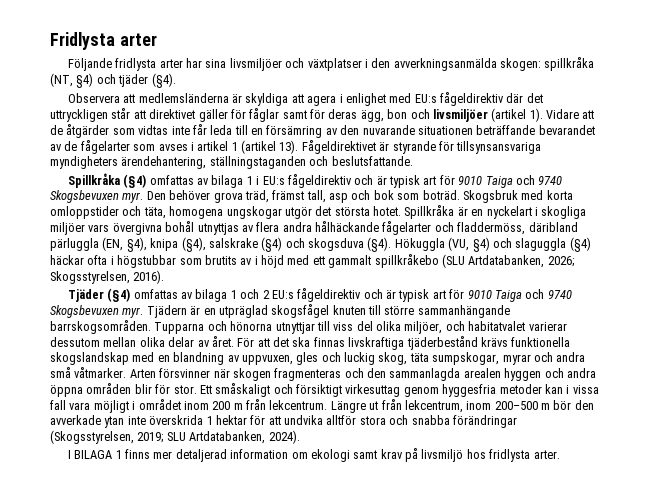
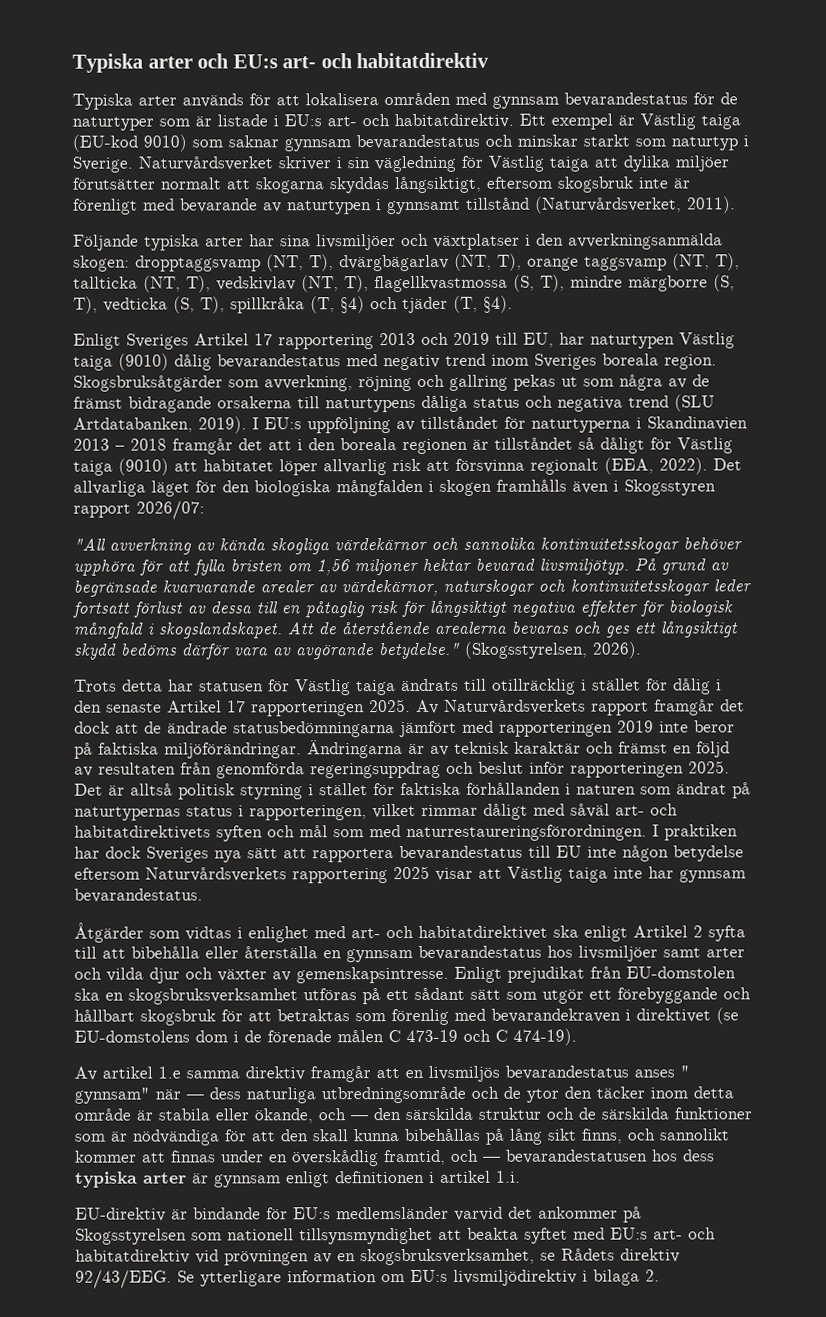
[50,32,157,50] Fridlysta arter -> [72,52,490,73] [72,92,738,110] [72,113,741,131] [72,134,749,152] [72,155,729,173] [72,176,691,194] [73,196,736,215] Typiska arter och EU:s art- och habitatdirektiv // Typiska arter används för att lokalisera områden med gynnsam bevarandestatus för de naturtyper som är listade i EU:s art- och habitatdirektiv. Ett exempel är Västlig taiga (EU-kod 9010) som saknar gynnsam bevarandestatus och minskar starkt som naturtyp i Sverige. Naturvårdsverket skriver i sin vägledning för Västlig taiga att dylika miljöer förutsätter normalt att skogarna skyddas långsiktigt, eftersom skogsbruk inte är förenligt med bevarande av naturtypen i gynnsamt tillstånd (Naturvårdsverket, 2011).
[115,58,157,71] fridlysta -> [144,234,200,251] typiska
[544,57,595,71] [50,73,176,88] [67,92,543,106] [50,108,595,122] [50,124,595,138] [50,140,542,154] [50,156,413,169] [67,173,563,188] [50,190,573,203] [50,205,587,219] [50,221,578,235] [50,237,591,252] [50,254,574,268] [50,270,165,284] [67,288,572,302] [50,304,510,318] [50,320,567,334] [50,336,571,350] [50,352,586,365] [50,367,596,381] [50,383,599,397] [50,399,594,413] [50,415,517,428] [50,430,300,444] [67,448,560,462] spillkråka (NT, §4) och tjäder (§4). // Observera att medlemsländerna är skyldiga att agera i enlighet med EU:s fågeldirektiv där det uttryckligen står att direktivet gäller för fåglar samt för deras ägg, bon och livsmiljöer (artikel 1). Vidare att de åtgärder som vidtas inte får leda till en försämring av den nuvarande situationen beträffande bevarandet av de fågelarter som avses i artikel 1 (artikel 13). Fågeldirektivet är styrande för tillsynsansvariga myndigheters ärendehantering, ställningstaganden och beslutsfattande. // Spillkråka (§4) omfattas av bilaga 1 i EU:s fågeldirektiv och är typisk art för 9010 Taiga och 9740 Skogsbevuxen myr. Den behöver grova träd, främst tall, asp och bok som boträd. Skogsbruk med korta omloppstider och täta, homogena ungskogar utgör det största hotet. Spillkråka är en nyckelart i skogliga miljöer vars övergivna bohål utnyttjas av flera andra hålhäckande fågelarter och fladdermöss, däribland pärluggla (EN, §4), knipa (§4), salskrake (§4) och skogsduva (§4). Hökuggla (VU, §4) och slaguggla (§4) häckar ofta i högstubbar som brutits av i höjd med ett gammalt spillkråkebo (SLU Artdatabanken, 2026; Skogsstyrelsen, 2016). // Tjäder (§4) omfattas av bilaga 1 och 2 EU:s fågeldirektiv och är typisk art för 9010 Taiga och 9740 Skogsbevuxen myr. Tjädern är en utpräglad skogsfågel knuten till större sammanhängande barrskogsområden. Tupparna och hönorna utnyttjar till viss del olika miljöer, och habitatvalet varierar dessutom mellan olika delar av året. För att det ska finnas livskraftiga tjäderbestånd krävs funktionella skogslandskap med en blandning av uppvuxen, gles och luckig skog, täta sumpskogar, myrar och andra små våtmarker. Arten försvinner när skogen fragmenteras och den sammanlagda arealen hyggen och andra öppna områden blir för stor. Ett småskaligt och försiktigt virkesuttag genom hyggesfria metoder kan i vissa fall vara möjligt i området inom 200 m från lekcentrum. Längre ut från lekcentrum, inom 200–500 m bör den avverkade ytan inte överskrida 1 hektar för att undvika alltför stora och snabba förändringar (Skogsstyrelsen, 2019; SLU Artdatabanken, 2024). // I BILAGA 1 finns mer detaljerad information om ekologi samt krav på livsmiljö hos fridlysta arter. -> [135,253,740,272] [73,274,735,293] [73,295,513,314] [73,332,735,350] [73,353,717,371] [73,374,710,392] [73,394,715,413] [73,416,748,434] [73,437,733,455] [73,457,742,476] [73,479,716,497] [73,500,205,520] [73,537,743,555] [73,558,729,576] [73,579,752,597] [72,600,733,618] [73,621,738,639] [73,641,642,660] [74,678,722,696] [74,699,745,717] [74,720,735,738] [74,740,730,759] [74,760,730,779] [74,782,751,800] [74,803,678,821] [74,824,738,842] [74,845,744,863] [74,865,746,884] [74,888,203,903] [74,922,746,943] [74,945,745,963] [74,966,736,984] [74,987,751,1005] [74,1007,739,1026] [74,1028,577,1046] [74,1065,690,1083] [74,1086,734,1104] [74,1107,752,1124] [74,1128,730,1146] [75,1149,715,1167] [75,1170,521,1188] [75,1206,642,1223] [75,1227,716,1245] [75,1248,680,1266] [75,1269,660,1289] dropptaggsvamp (NT, T), dvärgbägarlav (NT, T), orange taggsvamp (NT, T), tallticka (NT, T), vedskivlav (NT, T), flagellkvastmossa (S, T), mindre märgborre (S, T), vedticka (S, T), spillkråka (T, §4) och tjäder (T, §4). // Enligt Sveriges Artikel 17 rapportering 2013 och 2019 till EU, har naturtypen Västlig taiga (9010) dålig bevarandestatus med negativ trend inom Sveriges boreala region. Skogsbruksåtgärder som avverkning, röjning och gallring pekas ut som några av de främst bidragande orsakerna till naturtypens dåliga status och negativa trend (SLU Artdatabanken, 2019). I EU:s uppföljning av tillståndet för naturtyperna i Skandinavien 2013 – 2018 framgår det att i den boreala regionen är tillståndet så dåligt för Västlig taiga (9010) att habitatet löper allvarlig risk att försvinna regionalt (EEA, 2022). Det allvarliga läget för den biologiska mångfalden i skogen framhålls även i Skogsstyren rapport 2026/07: // "All avverkning av kända skogliga värdekärnor och sannolika kontinuitetsskogar behöver upphöra för att fylla bristen om 1,56 miljoner hektar bevarad livsmiljötyp. På grund av begränsade kvarvarande arealer av värdekärnor, naturskogar och kontinuitetsskogar leder fortsatt förlust av dessa till en påtaglig risk för långsiktigt negativa effekter för biologisk mångfald i skogslandskapet. Att de återstående arealerna bevaras och ges ett långsiktigt skydd bedöms därför vara av avgörande betydelse." (Skogsstyrelsen, 2026). // Trots detta har statusen för Västlig taiga ändrats till otillräcklig i stället för dålig i den senaste Artikel 17 rapporteringen 2025. Av Naturvårdsverkets rapport framgår det dock att de ändrade statusbedömningarna jämfört med rapporteringen 2019 inte beror på faktiska miljöförändringar. Ändringarna är av teknisk karaktär och främst en följd av resultaten från genomförda regeringsuppdrag och beslut inför rapporteringen 2025. Det är alltså politisk styrning i stället för faktiska förhållanden i naturen som ändrat på naturtypernas status i rapporteringen, vilket rimmar dåligt med såväl art- och habitatdirektivets syften och mål som med naturrestaureringsförordningen. I praktiken har dock Sveriges nya sätt att rapportera bevarandestatus till EU inte någon betydelse eftersom Naturvårdsverkets rapportering 2025 visar att Västlig taiga inte har gynnsam bevarandestatus. // Åtgärder som vidtas i enlighet med art- och habitatdirektivet ska enligt Artikel 2 syfta till att bibehålla eller återställa en gynnsam bevarandestatus hos livsmiljöer samt arter och vilda djur och växter av gemenskapsintresse. Enligt prejudikat från EU-domstolen ska en skogsbruksverksamhet utföras på ett sådant sätt som utgör ett förebyggande och hållbart skogsbruk för att betraktas som förenlig med bevarandekraven i direktivet (se EU-domstolens dom i de förenade målen C 473-19 och C 474-19). // Av artikel 1.e samma direktiv framgår att en livsmiljös bevarandestatus anses " gynnsam" när — dess naturliga utbredningsområde och de ytor den täcker inom detta område är stabila eller ökande, och — den särskilda struktur och de särskilda funktioner som är nödvändiga för att den skall kunna bibehållas på lång sikt finns, och sannolikt kommer att finnas under en överskådlig framtid, och — bevarandestatusen hos dess typiska arter är gynnsam enligt definitionen i artikel 1.i. // EU-direktiv är bindande för EU:s medlemsländer varvid det ankommer på Skogsstyrelsen som nationell tillsynsmyndighet att beakta syftet med EU:s art- och habitatdirektiv vid prövningen av en skogsbruksverksamhet, se Rådets direktiv 92/43/EEG. Se ytterligare information om EU:s livsmiljödirektiv i bilaga 2.

